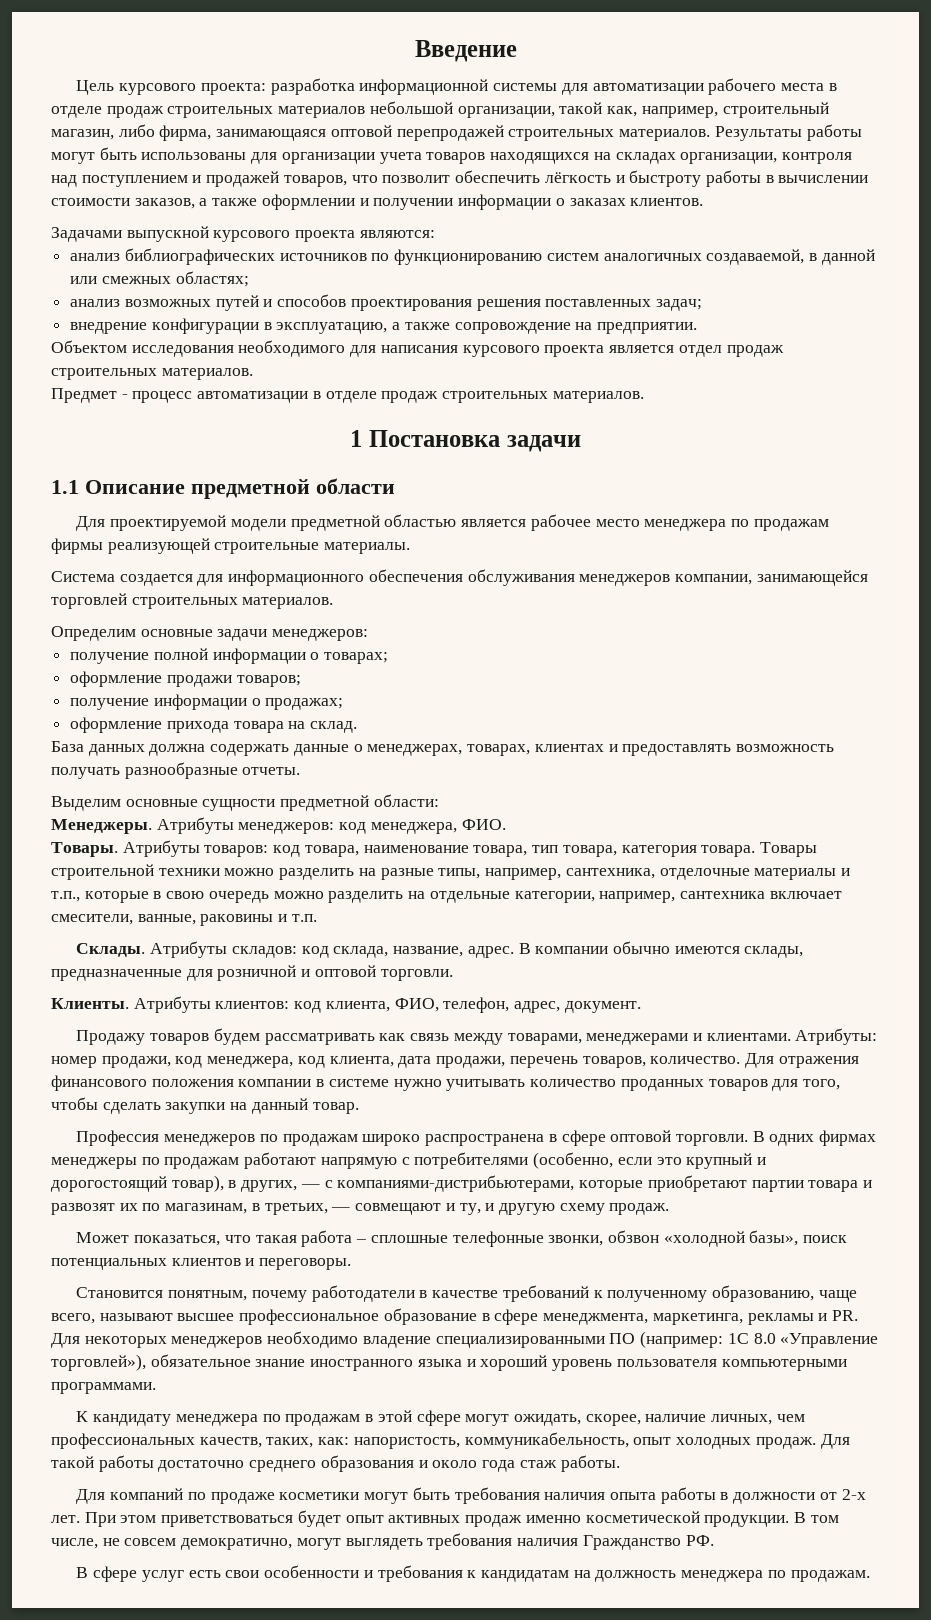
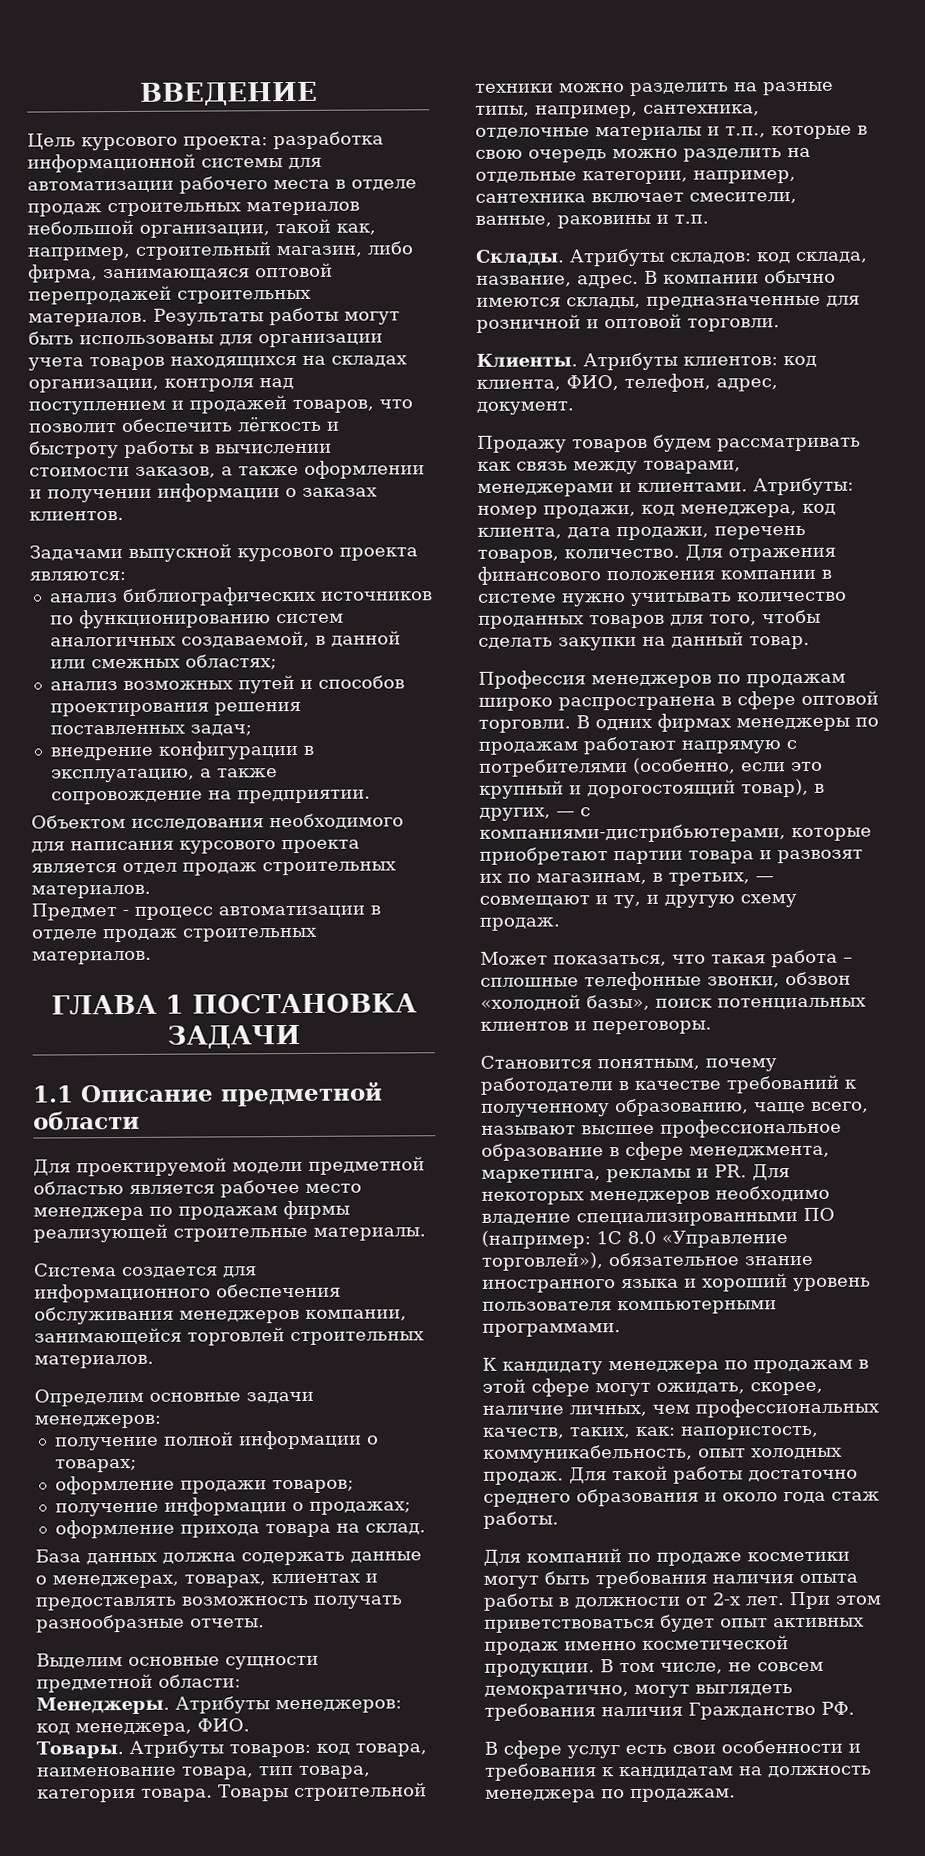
[414,40,517,62] Введение -> [138,81,318,106] ВВЕДЕНИЕ
[350,430,581,452] 1 Постановка задачи -> [50,993,417,1015] [166,1024,301,1049] ГЛАВА 1 ПОСТАНОВКА ЗАДАЧИ

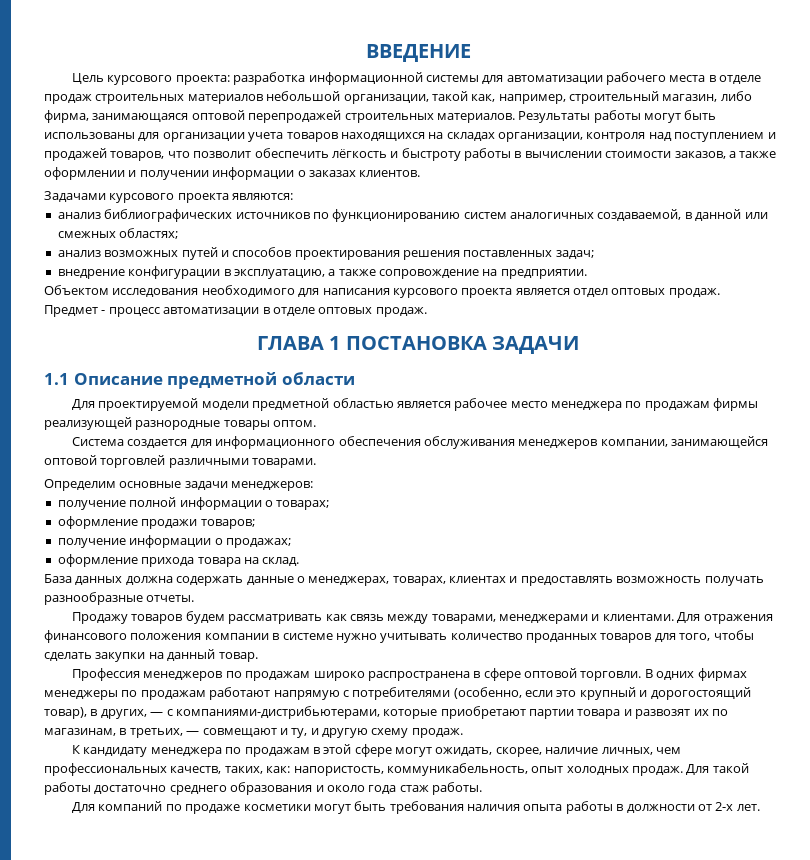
[128,543,232,562] выпускной -> (106, 196) none
[182,861,396,876] [31,884,151,899] продаж строительных материалов. -> [611,288,720,298] оптовых продаж.
[103,927,317,943] [32,950,152,965] продаж строительных материалов. -> [318,307,427,317] оптовых продаж.
[173,1227,426,1242] строительные материалы. -> [135,420,317,430] разнородные товары оптом.
[187,1327,424,1346] [34,1354,154,1369] торговлей строительных материалов. -> [44,455,317,468] оптовой торговлей различными товарами.
[36,1653,319,1670] [36,1673,241,1693] [36,1696,402,1715] [36,1718,250,1737] [36,1740,427,1759] [36,1765,371,1780] [37,1782,427,1803] [474,81,834,96] [475,104,760,119] [475,125,868,141] [475,147,811,163] [475,170,796,185] [475,192,797,204] [475,214,709,229] [475,248,868,267] [476,269,836,289] [476,295,860,310] [476,313,780,333] [476,352,817,371] [476,373,778,393] [476,401,574,415] // Выделим основные сущности предметной области: // Менеджеры. Атрибуты менеджеров: код менеджера, ФИО. // Товары. Атрибуты товаров: код товара, наименование товара, тип товара, категория товара. Товары строительной техники можно разделить на разные типы, например, сантехника, отделочные материалы и т.п., которые в свою очередь можно разделить на отдельные категории, например, сантехника включает смесители, ванные, раковины и т.п. // Склады. Атрибуты складов: код склада, название, адрес. В компании обычно имеются склады, предназначенные для розничной и оптовой торговли. // Клиенты. Атрибуты клиентов: код клиента, ФИО, телефон, адрес, документ. -> (195, 598) none
[753,477,854,496] [477,503,836,519] [477,525,806,541] [477,548,680,563] Атрибуты: номер продажи, код менеджера, код клиента, дата продажи, перечень товаров, количество. -> (674, 617) none
[480,949,853,968] [480,971,851,991] [480,994,866,1011] [480,1020,712,1035] [480,1055,777,1072] [480,1074,857,1095] [481,1098,869,1117] [481,1118,842,1138] [481,1141,830,1161] [481,1164,790,1183] [481,1185,830,1205] [481,1207,835,1227] [481,1230,788,1249] [481,1252,814,1271] [482,1273,871,1293] [482,1300,777,1315] [482,1323,621,1337] // Может показаться, что такая работа – сплошные телефонные звонки, обзвон «холодной базы», поиск потенциальных клиентов и переговоры. // Становится понятным, почему работодатели в качестве требований к полученному образованию, чаще всего, называют высшее профессиональное образование в сфере менеджмента, маркетинга, рекламы и PR. Для некоторых менеджеров необходимо владение специализированными ПО (например: 1С 8.0 «Управление торговлей»), обязательное знание иностранного языка и хороший уровень пользователя компьютерными программами. -> (463, 733) none
[789,1591,882,1610] [484,1614,864,1633] [484,1635,789,1655] [484,1659,824,1677] [484,1684,793,1699] [484,1701,855,1721] [484,1739,861,1759] [484,1763,872,1781] [485,1788,736,1803] При этом приветствоваться будет опыт активных продаж именно косметической продукции. В том числе, не совсем демократично, могут выглядеть требования наличия Гражданство РФ. // В сфере услуг есть свои особенности и требования к кандидатам на должность менеджера по продажам. -> (760, 807) none

